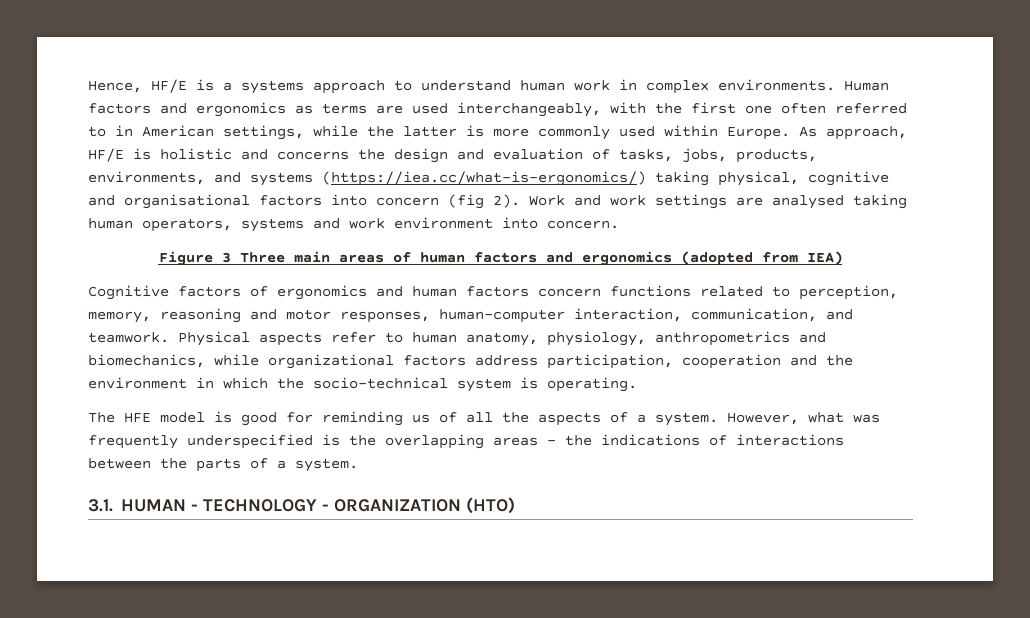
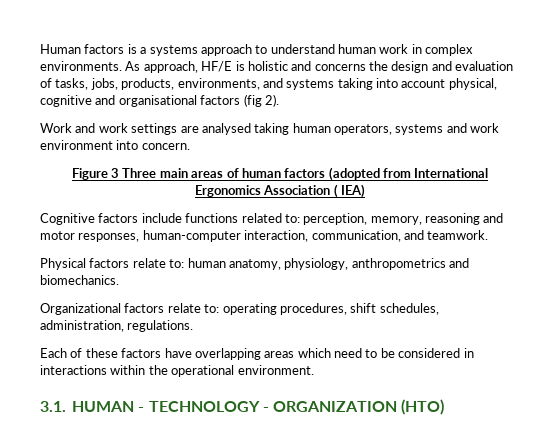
[88,79,187,93] Hence, HF/E -> [40,44,125,54] Human factors
[844,80,889,91] [88,102,907,117] [88,125,790,140] Human factors and ergonomics as terms are used interchangeably, with the first one often referred to in American settings, while the latter is more commonly used within Europe. -> (122, 66) none
[322,171,709,186] (https://iea.cc/what-is-ergonomics/) taking -> [337,78,446,90] taking into account
[331,194,439,206] into concern -> (241, 100) none
(520, 201) none -> (279, 100) //
[545,251,843,266] [88,285,601,300] and ergonomics (adopted from IEA) // Cognitive factors of ergonomics and human factors concern -> [328,167,489,181] [194,184,366,198] [40,213,182,225] (adopted from International Ergonomics Association ( IEA) // Cognitive factors include
[772,286,790,297] to -> [284,214,300,223] to:
[178,331,403,346] Physical aspects refer to -> [40,258,185,270] // Physical factors relate to:
[88,354,853,369] [88,377,637,392] [88,411,880,426] [88,434,844,449] [88,458,358,472] biomechanics, while organizational factors address participation, cooperation and the environment in which the socio-technical system is operating. // The HFE model is good for reminding us of all the aspects of a system. However, what was frequently underspecified is the overlapping areas - the indications of interactions between the parts of a system. -> [40,275,119,285] [40,303,439,315] [40,320,194,332] [40,348,474,360] [40,365,314,377] biomechanics. // Organizational factors relate to: operating procedures, shift schedules, administration, regulations. // Each of these factors have overlapping areas which need to be considered in interactions within the operational environment.

